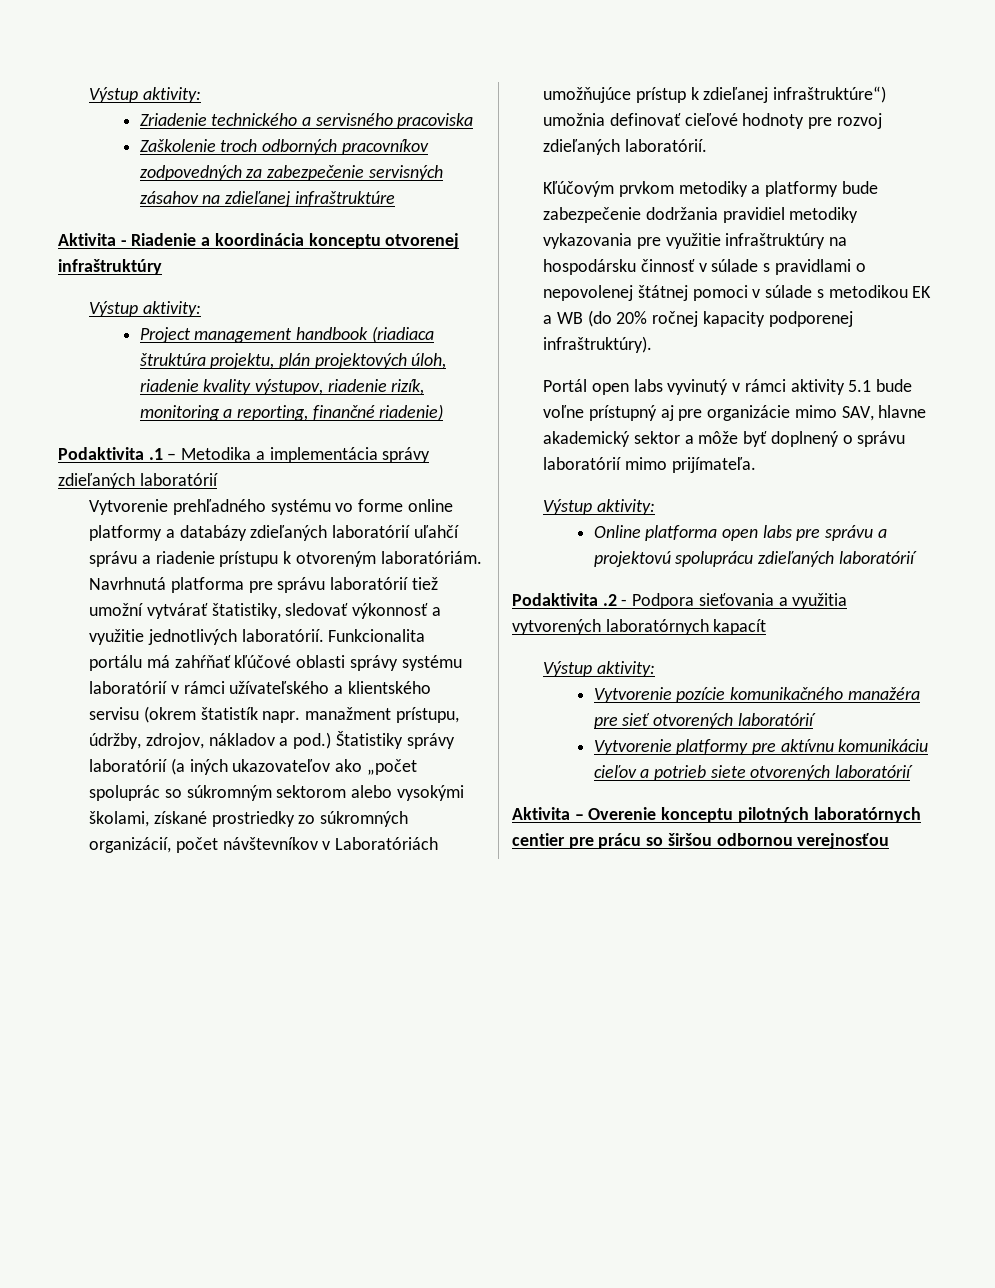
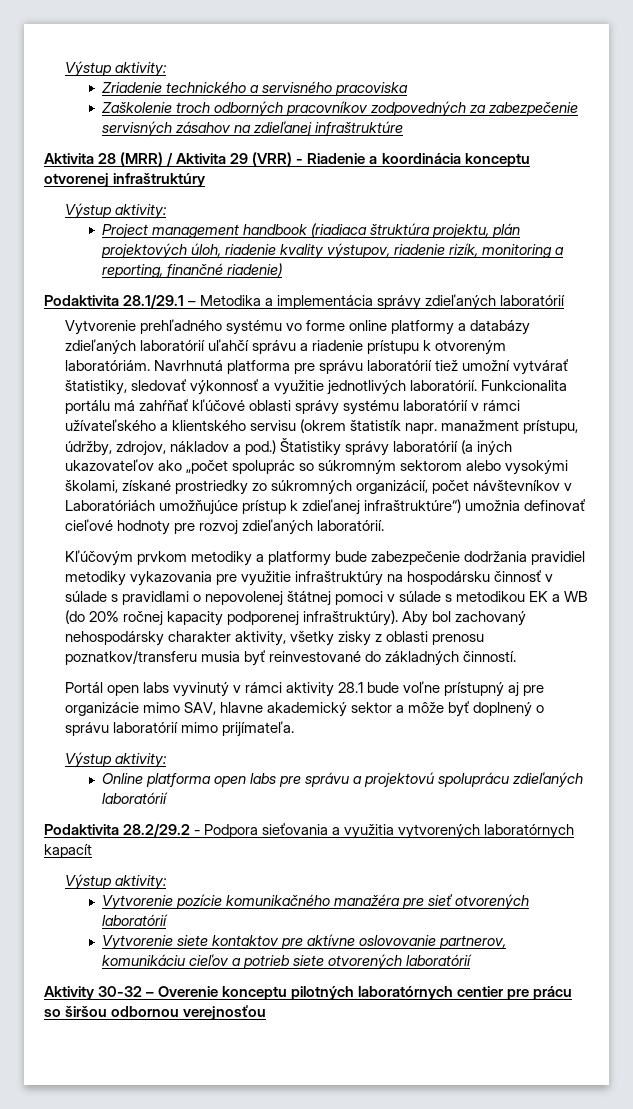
(116, 239) none -> [98,152,293,166] 28 (MRR) / Aktivita 29 (VRR)
[148,448,163,460] .1 -> [123,294,185,308] 28.1/29.1
(653, 344) none -> [402,611,527,626] [64,631,485,646] [64,650,517,666] Aby bol zachovaný nehospodársky charakter aktivity, všetky zisky z oblasti prenosu poznatkov/transferu musia byť reinvestované do základných činností.
[848,380,872,392] 5.1 -> [338,682,364,693] 28.1
[602,594,617,606] .2 -> [123,823,191,837] 28.2/29.2
[676,739,834,755] platformy pre aktívnu -> [177,934,507,949] siete kontaktov pre aktívne oslovovanie partnerov,
[512,807,570,820] Aktivita -> [44,986,143,1000] Aktivity 30-32

